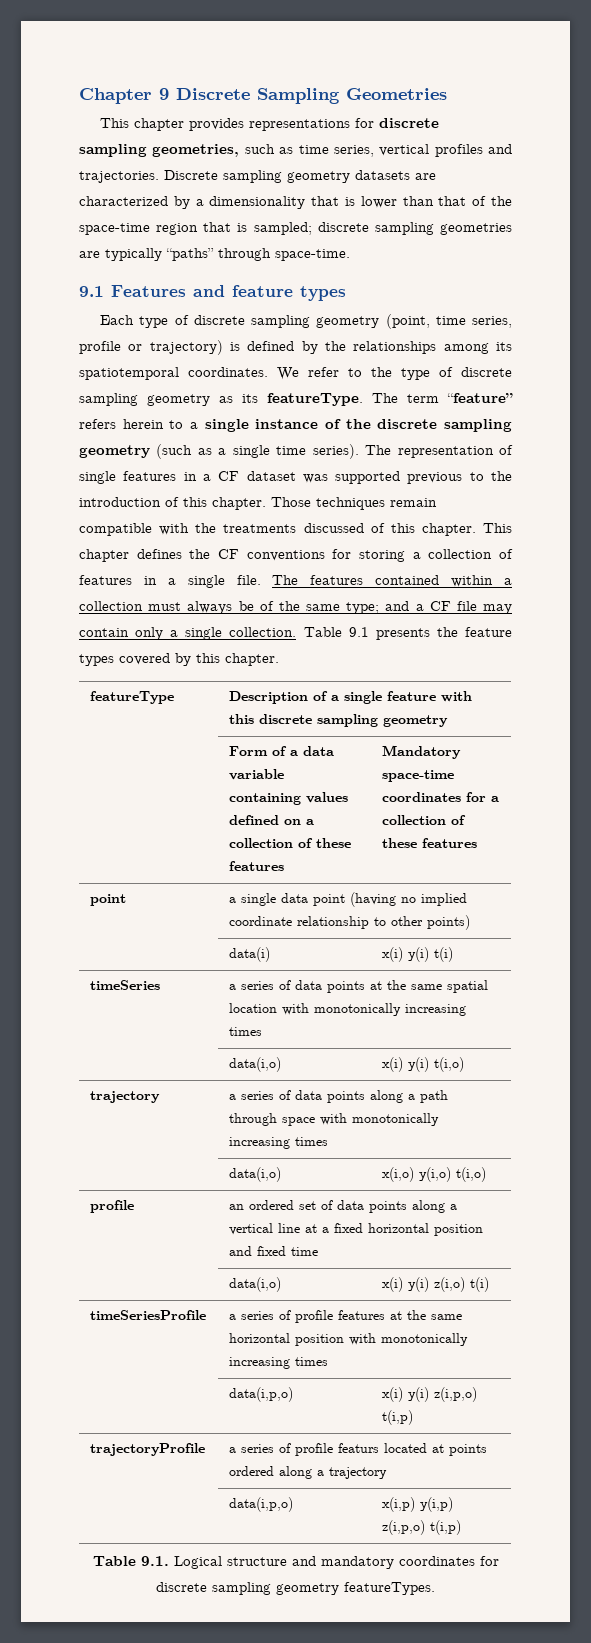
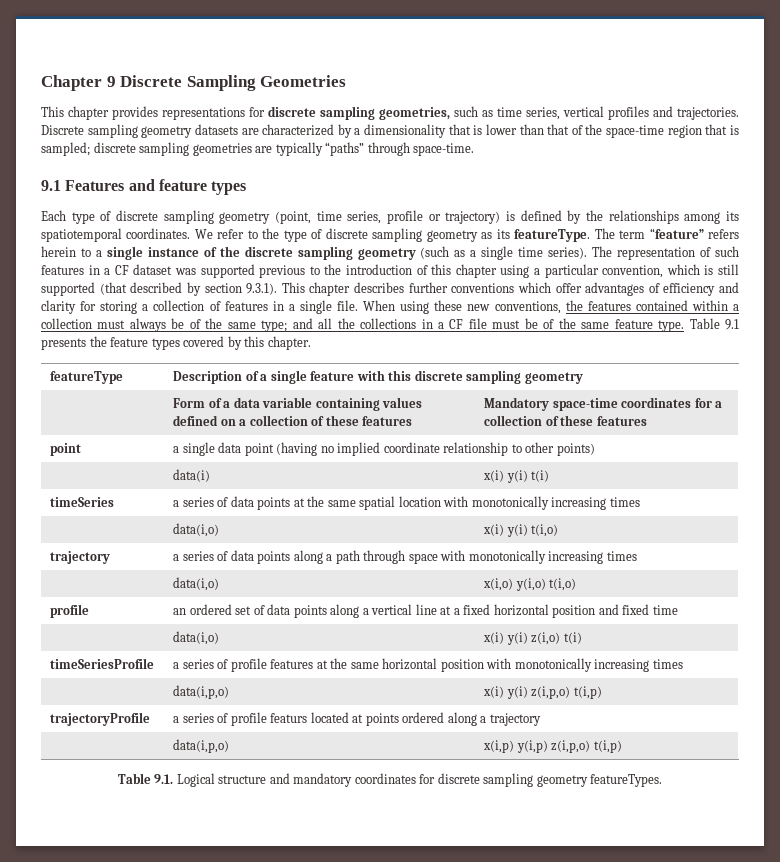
[79,471,116,484] single -> [715,246,739,257] such
[212,497,437,510] [79,523,512,536] [79,549,325,562] chapter. Those techniques remain compatible with the treatments discussed of this chapter. This chapter defines the CF conventions -> [455,264,740,278] [41,282,739,296] [41,300,76,314] chapter using a particular convention, which is still supported (that described by section 9.3.1). This chapter describes further conventions which offer advantages of efficiency and clarity
[272,575,299,585] The -> [363,300,583,314] When using these new conventions, the
[415,601,513,614] [79,627,297,640] a CF file may contain only a single collection. -> [318,318,685,332] all the collections in a CF file must be of the same feature type.

